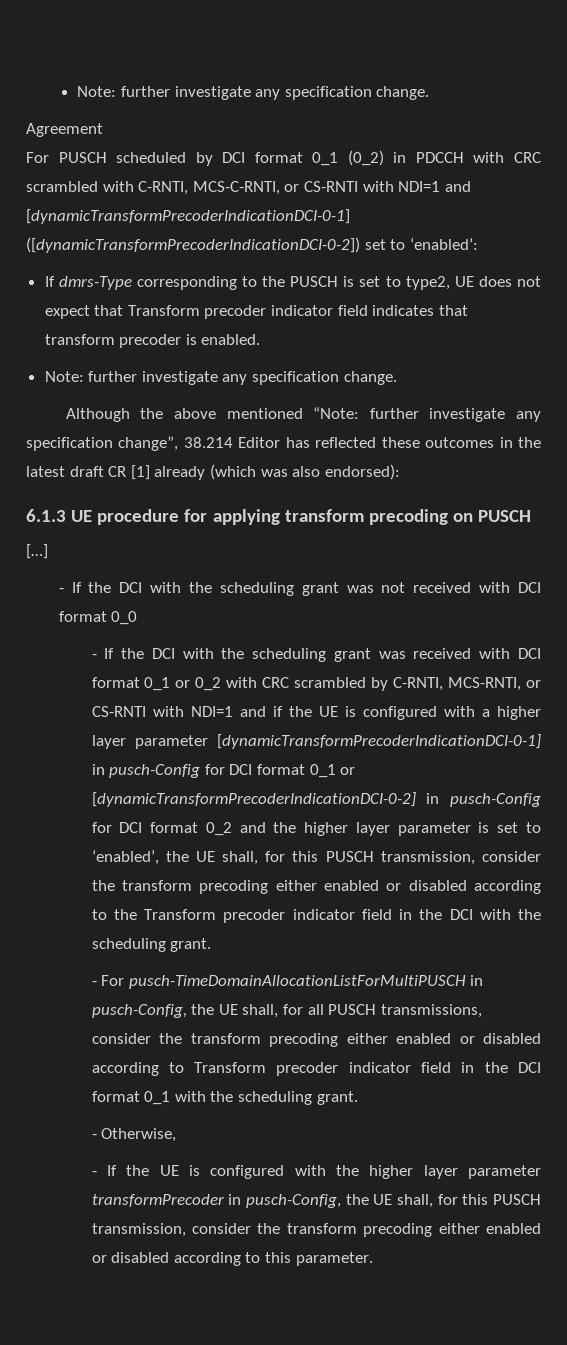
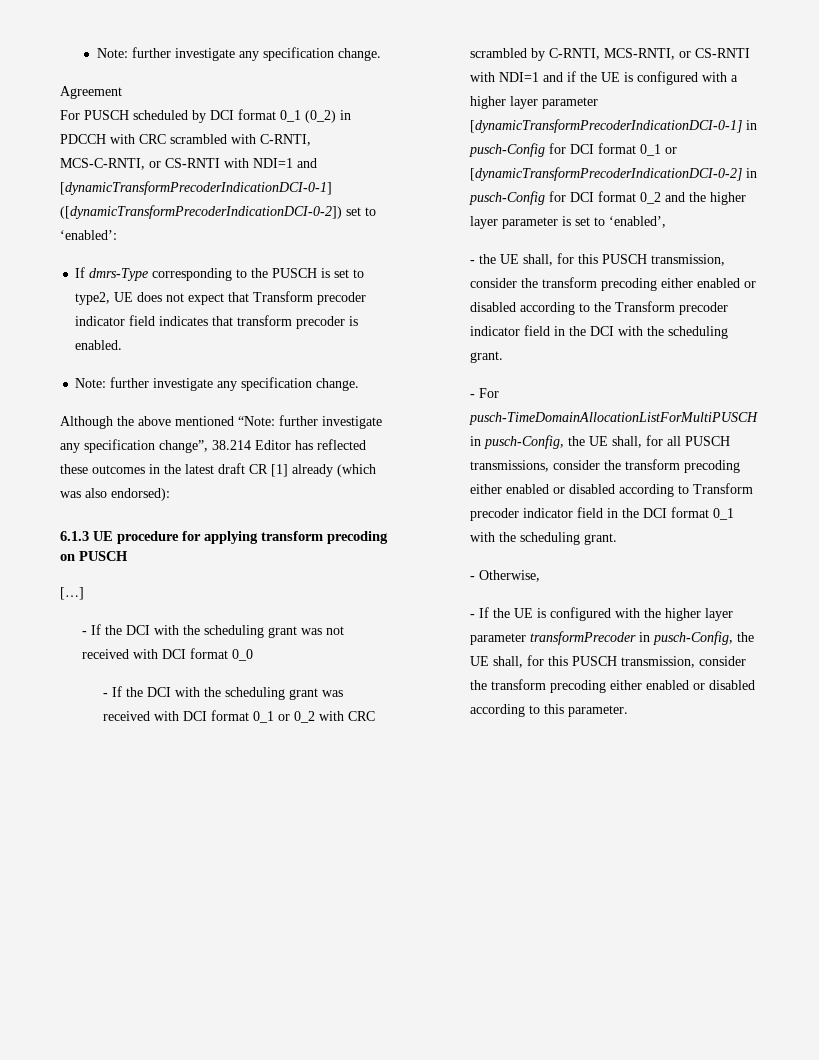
(159, 857) none -> [470,260,476,264] // -

